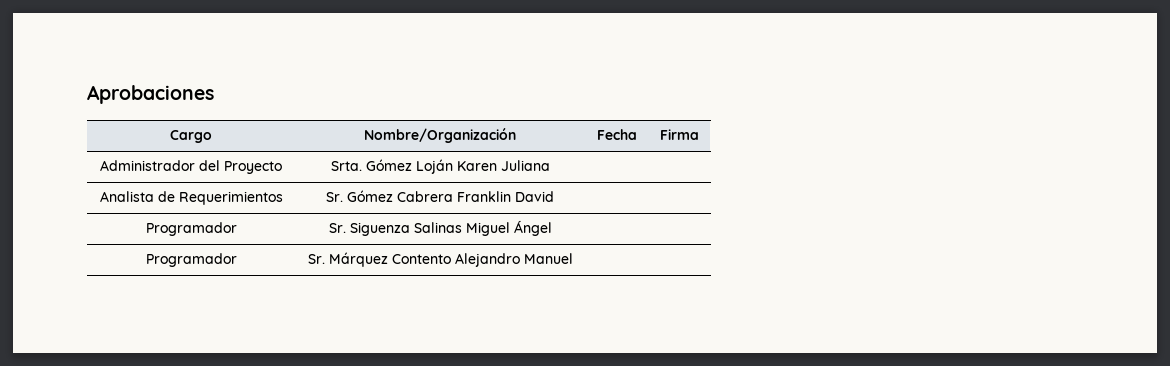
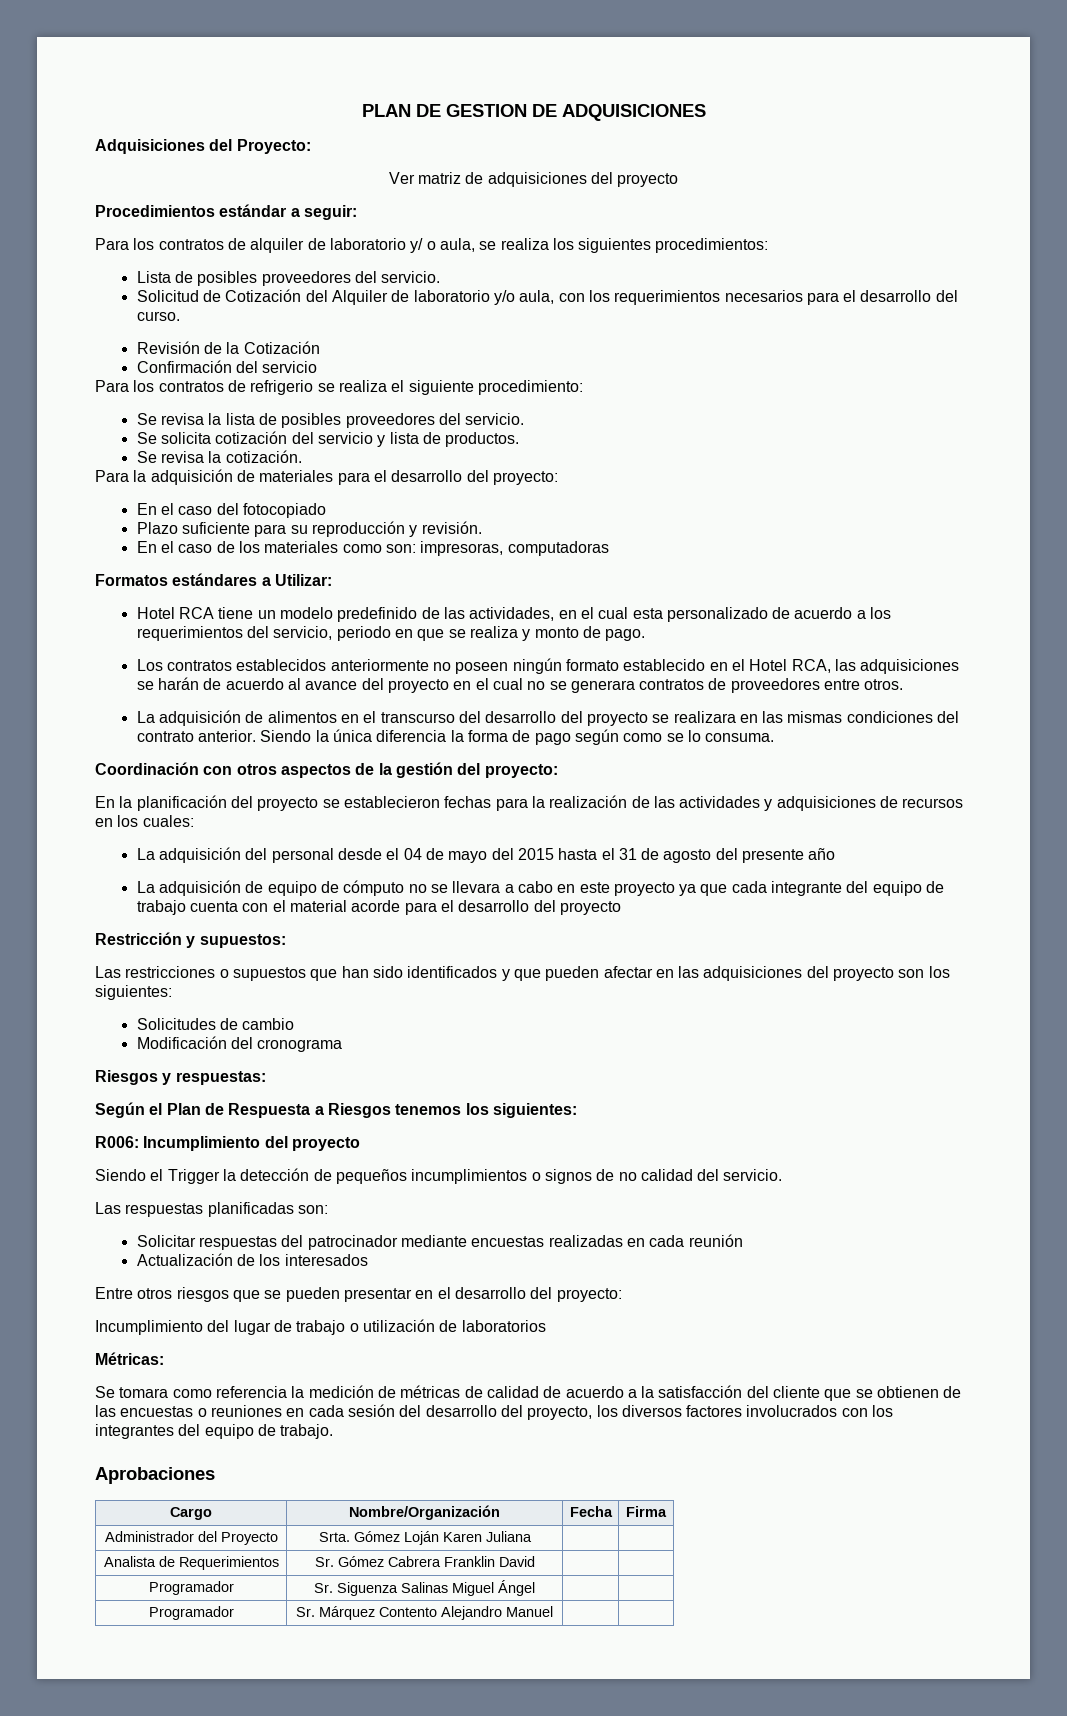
(87, 94) none -> [361,104,706,121] [95,139,311,154] [388,172,679,187] [95,204,357,220] [95,238,769,253] [136,271,441,286] [136,289,958,305] [136,311,180,321] [136,341,320,354] [136,360,318,373] [95,380,583,395] [136,413,525,428] [136,431,520,447] [136,450,302,463] [95,469,558,485] [136,503,326,518] [136,521,482,537] [136,541,609,556] [95,573,332,586] [136,607,892,622] [136,626,646,641] [136,658,960,674] [136,677,904,693] [136,710,960,726] [136,729,775,745] [95,762,558,778] [95,795,964,811] [95,815,194,827] [136,847,836,863] [136,880,945,896] [136,900,621,915] [95,932,286,948] [95,966,950,981] [95,985,172,1000] [136,1018,295,1030] [136,1036,343,1052] [95,1070,266,1085] [95,1102,577,1118] [95,1136,360,1151] [95,1168,783,1184] [95,1202,328,1217] [136,1234,743,1250] [136,1253,368,1266] [95,1287,622,1302] [95,1319,546,1335] [95,1352,164,1365] [95,1385,962,1401] [95,1404,894,1420] [95,1424,334,1439] PLAN DE GESTION DE ADQUISICIONES // Adquisiciones del Proyecto: // Ver matriz de adquisiciones del proyecto // Procedimientos estándar a seguir: // Para los contratos de alquiler de laboratorio y/ o aula, se realiza los siguientes procedimientos: // Lista de posibles proveedores del servicio. // Solicitud de Cotización del Alquiler de laboratorio y/o aula, con los requerimientos necesarios para el desarrollo del curso. // Revisión de la Cotización // Confirmación del servicio // Para los contratos de refrigerio se realiza el siguiente procedimiento: // Se revisa la lista de posibles proveedores del servicio. // Se solicita cotización del servicio y lista de productos. // Se revisa la cotización. // Para la adquisición de materiales para el desarrollo del proyecto: // En el caso del fotocopiado // Plazo suficiente para su reproducción y revisión. // En el caso de los materiales como son: impresoras, computadoras // Formatos estándares a Utilizar: // Hotel RCA tiene un modelo predefinido de las actividades, en el cual esta personalizado de acuerdo a los requerimientos del servicio, periodo en que se realiza y monto de pago. // Los contratos establecidos anteriormente no poseen ningún formato establecido en el Hotel RCA, las adquisiciones se harán de acuerdo al avance del proyecto en el cual no se generara contratos de proveedores entre otros. // La adquisición de alimentos en el transcurso del desarrollo del proyecto se realizara en las mismas condiciones del contrato anterior. Siendo la única diferencia la forma de pago según como se lo consuma. // Coordinación con otros aspectos de la gestión del proyecto: // En la planificación del proyecto se establecieron fechas para la realización de las actividades y adquisiciones de recursos en los cuales: // La adquisición del personal desde el 04 de mayo del 2015 hasta el 31 de agosto del presente año // La adquisición de equipo de cómputo no se llevara a cabo en este proyecto ya que cada integrante del equipo de trabajo cuenta con el material acorde para el desarrollo del proyecto // Restricción y supuestos: // Las restricciones o supuestos que han sido identificados y que pueden afectar en las adquisiciones del proyecto son los siguientes: // Solicitudes de cambio // Modificación del cronograma // Riesgos y respuestas: // Según el Plan de Respuesta a Riesgos tenemos los siguientes: // R006: Incumplimiento del proyecto // Siendo el Trigger la detección de pequeños incumplimientos o signos de no calidad del servicio. // Las respuestas planificadas son: // Solicitar respuestas del patrocinador mediante encuestas realizadas en cada reunión // Actualización de los interesados // Entre otros riesgos que se pueden presentar en el desarrollo del proyecto: // Incumplimiento del lugar de trabajo o utilización de laboratorios // Métricas: // Se tomara como referencia la medición de métricas de calidad de acuerdo a la satisfacción del cliente que se obtienen de las encuestas o reuniones en cada sesión del desarrollo del proyecto, los diversos factores involucrados con los integrantes del equipo de trabajo. //

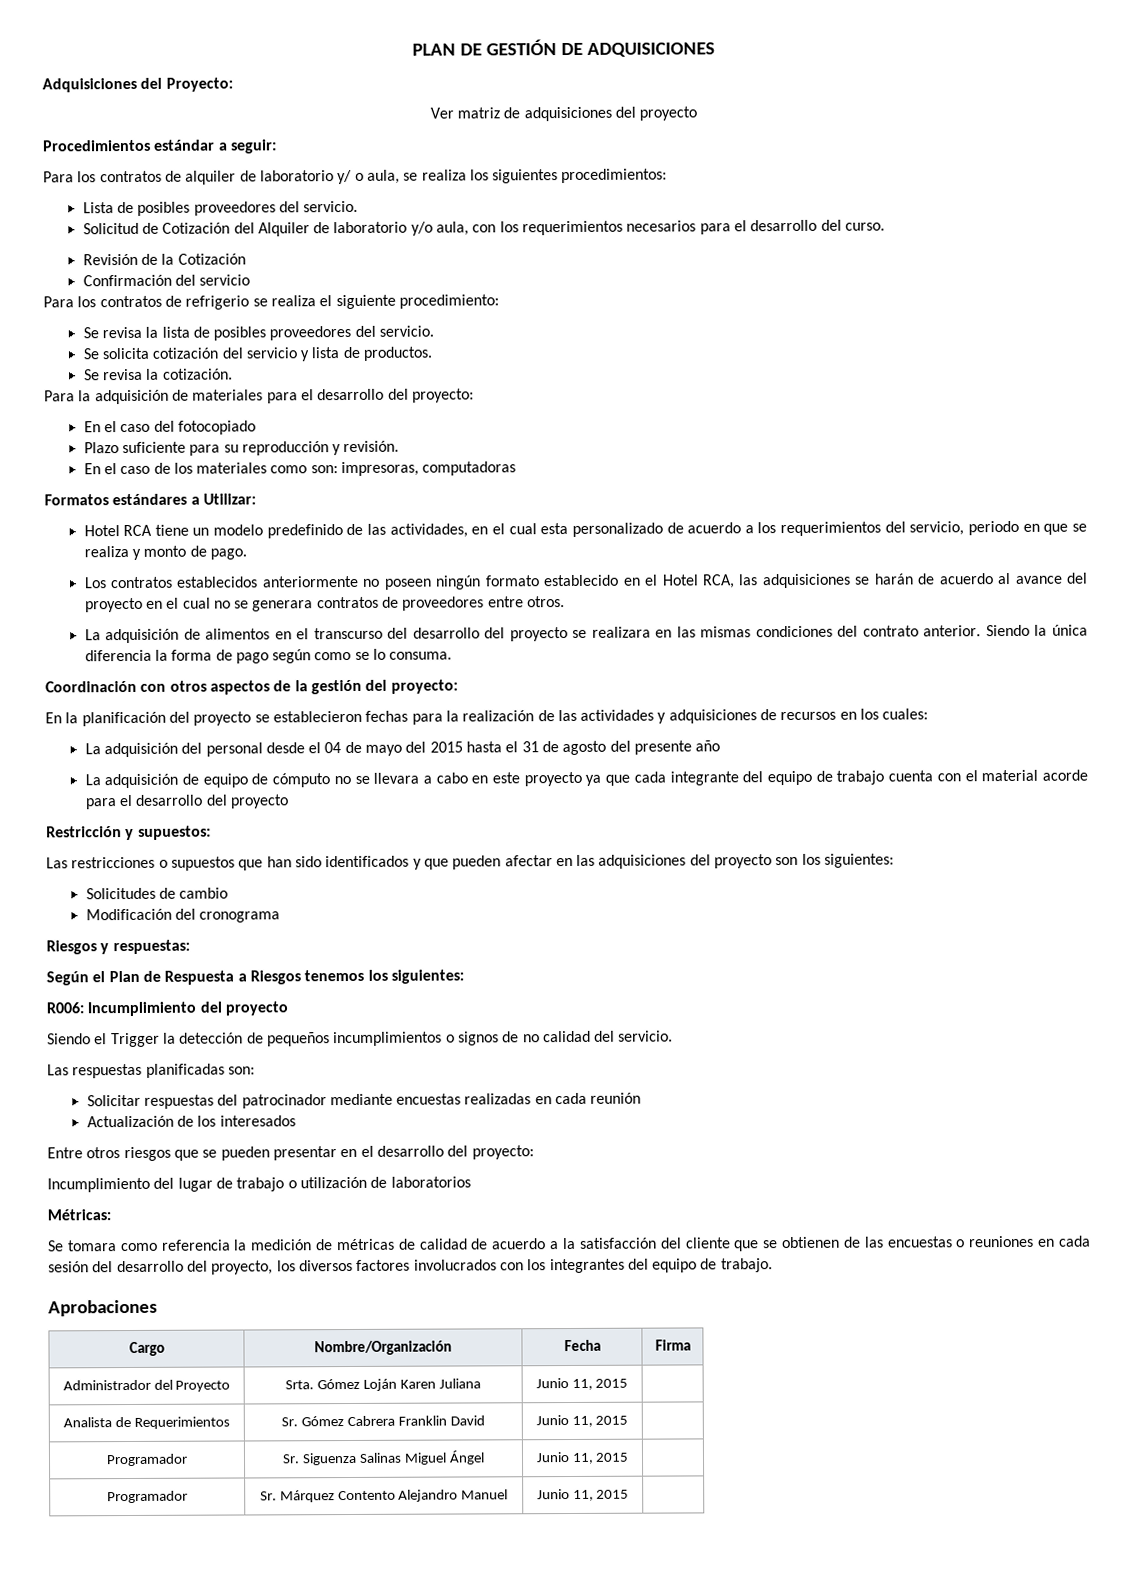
[445,104,527,117] GESTION -> [486,39,557,56] GESTIÓN
(532, 1536) none -> [535,1378,629,1390] Junio 11, 2015
(535, 1561) none -> [535,1415,629,1427] Junio 11, 2015
(535, 1588) none -> [535,1452,630,1464] Junio 11, 2015
(553, 1611) none -> [536,1489,630,1501] Junio 11, 2015

